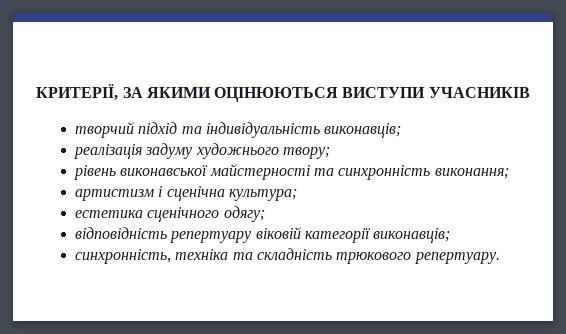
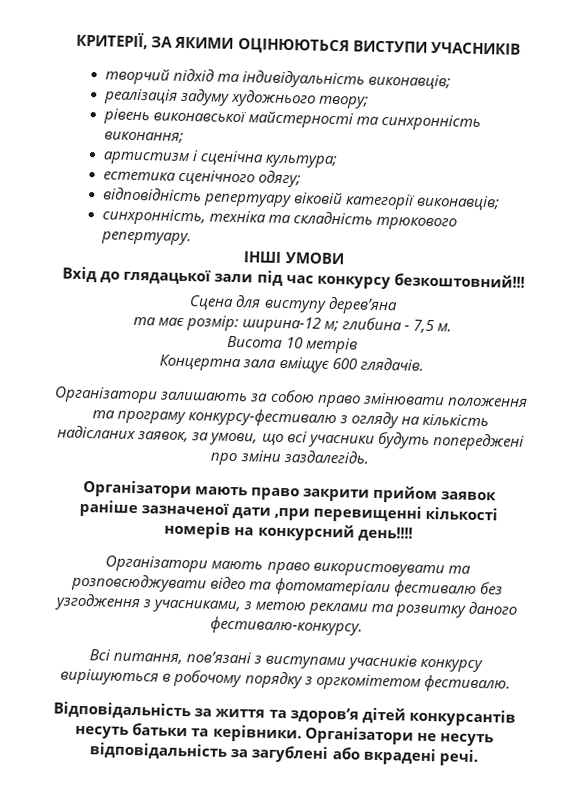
(500, 258) none -> [243,251,345,265] [62,266,525,290] [189,295,398,315] [132,315,453,334] [227,335,358,354] [159,354,424,373] [54,386,528,408] [91,408,490,429] [57,425,524,451] [210,450,370,466] [82,479,498,504] [78,499,499,523] [164,521,413,542] [105,555,471,578] [71,573,503,598] [53,593,518,618] [210,616,363,636] [88,649,484,673] [60,668,511,693] [53,701,516,727] [75,723,494,747] [89,742,478,767] // ІНШІ УМОВИ // Вхід до глядацької зали під час конкурсу безкоштовний!!! // Сцена для виступу дерев’яна // та має розмір: ширина-12 м; глибина - 7,5 м. // Висота 10 метрів // Концертна зала вміщує 600 глядачів. // Організатори залишають за собою право змінювати положення та програму конкурсу-фестивалю з огляду на кількість надісланих заявок, за умови, що всі учасники будуть попереджені про зміни заздалегідь. // Організатори мають право закрити прийом заявок раніше зазначеної дати ,при перевищенні кількості номерів на конкурсний день!!!! // Організатори мають право використовувати та розповсюджувати відео та фотоматеріали фестивалю без узгодження з учасниками, з метою реклами та розвитку даного фестивалю-конкурсу. // Всі питання, пов’язані з виступами учасників конкурсу вирішуються в робочому порядку з оргкомітетом фестивалю. // Відповідальність за життя та здоров’я дітей конкурсантів несуть батьки та керівники. Організатори не несуть відповідальність за загублені або вкрадені речі.

